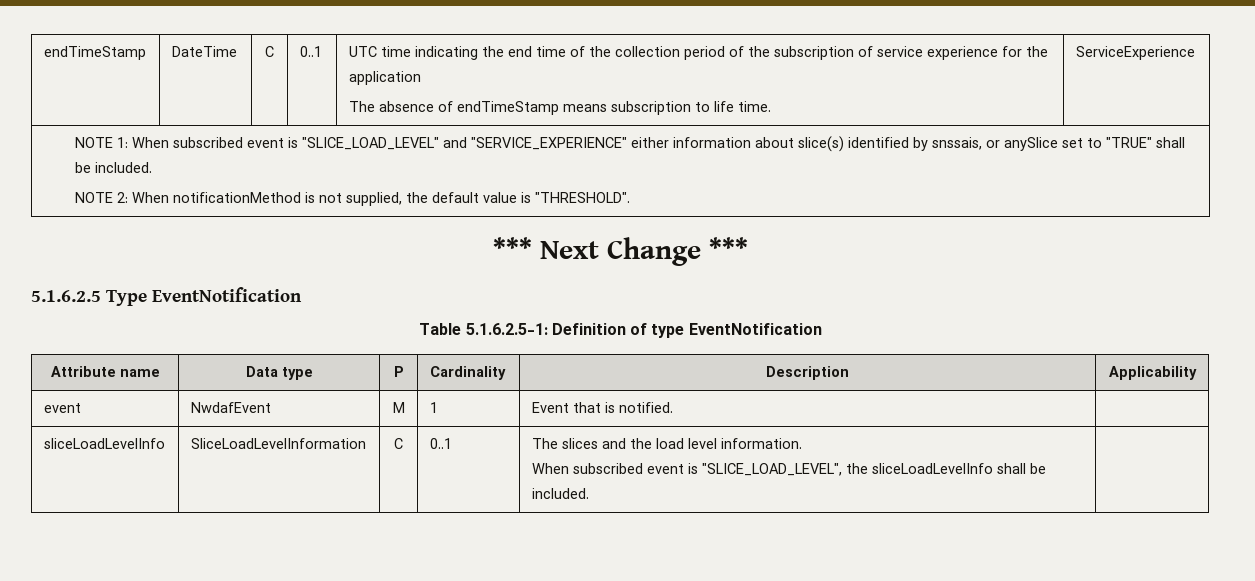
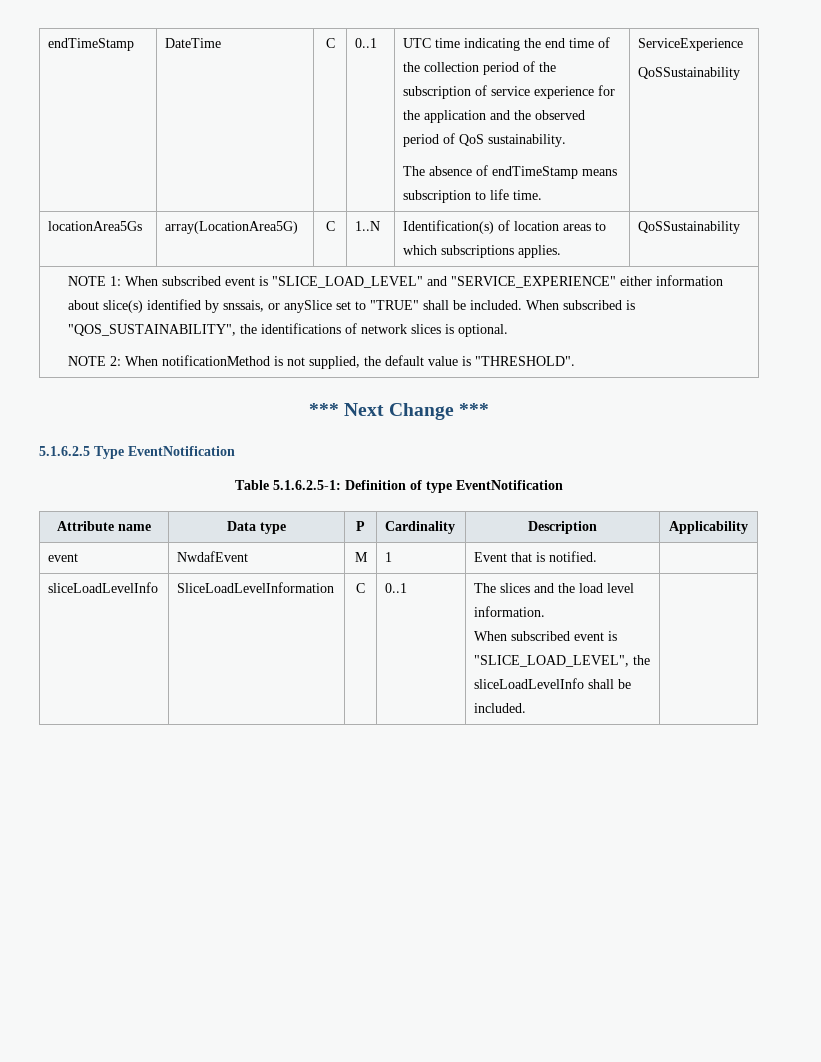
(421, 78) none -> [490,110,586,120] [403,133,567,147] and the observed period of QoS sustainability.
(1195, 53) none -> [638,67,741,80] [48,221,143,231] [165,221,299,234] [325,221,335,231] [355,221,381,231] [403,220,607,234] [403,245,562,258] [638,221,741,234] // QoSSustainability // locationArea5Gs | array(LocationArea5G) | C | 1..N | Identification(s) of location areas to which subscriptions applies. | QoSSustainability
(153, 167) none -> [526,300,636,310] [68,323,509,337] When subscribed is "QOS_SUSTAINABILITY", the identifications of network slices is optional.

